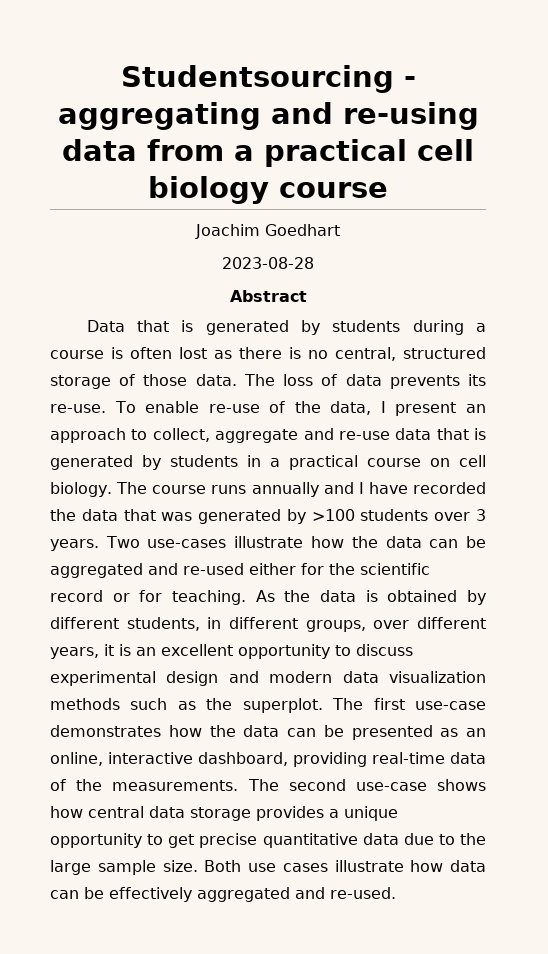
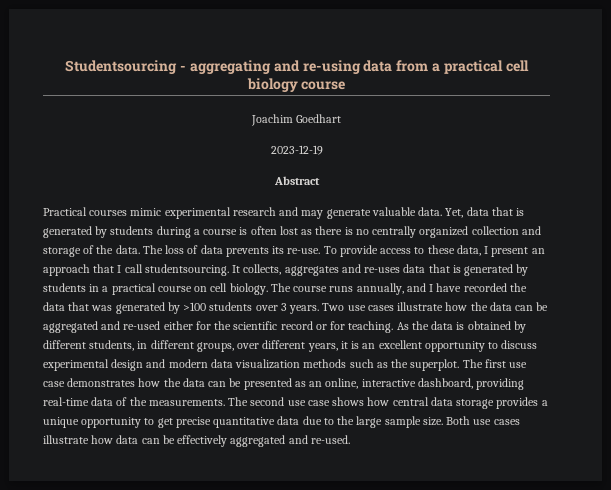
[222,257,314,269] 2023-08-28 -> [270,145,323,155] 2023-12-19
[86,320,125,332] Data -> [43,207,489,219] Practical courses mimic experimental research and may generate valuable data. Yet, data
[335,347,486,361] central, structured -> [372,226,541,238] centrally organized collection and
[143,374,188,386] those -> [96,245,114,254] the
[145,401,321,413] enable re-use of the -> [339,245,455,257] provide access to these
[131,428,390,443] to collect, aggregate and re-use -> [93,264,401,276] that I call studentsourcing. It collects, aggregates and re-uses
[251,482,319,497] annually -> [356,283,404,295] annually,
[147,539,227,548] use-cases -> [347,305,394,311] use cases
[415,701,486,710] use-case -> [509,362,528,368] [43,381,65,387] use case
[355,782,427,791] use-case -> [287,400,330,406] use case

